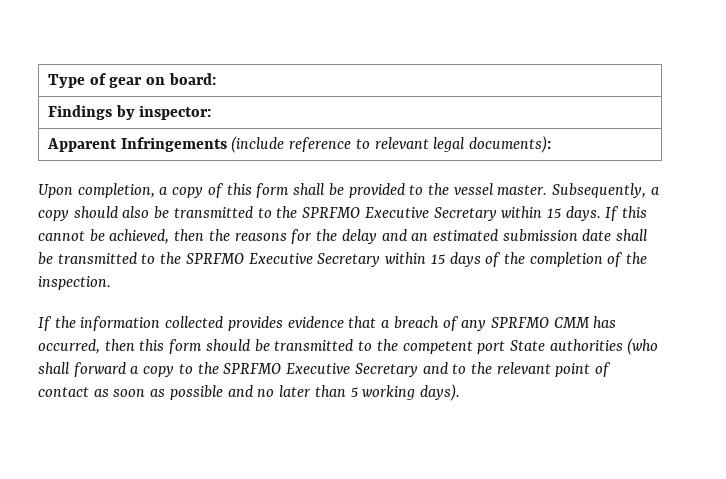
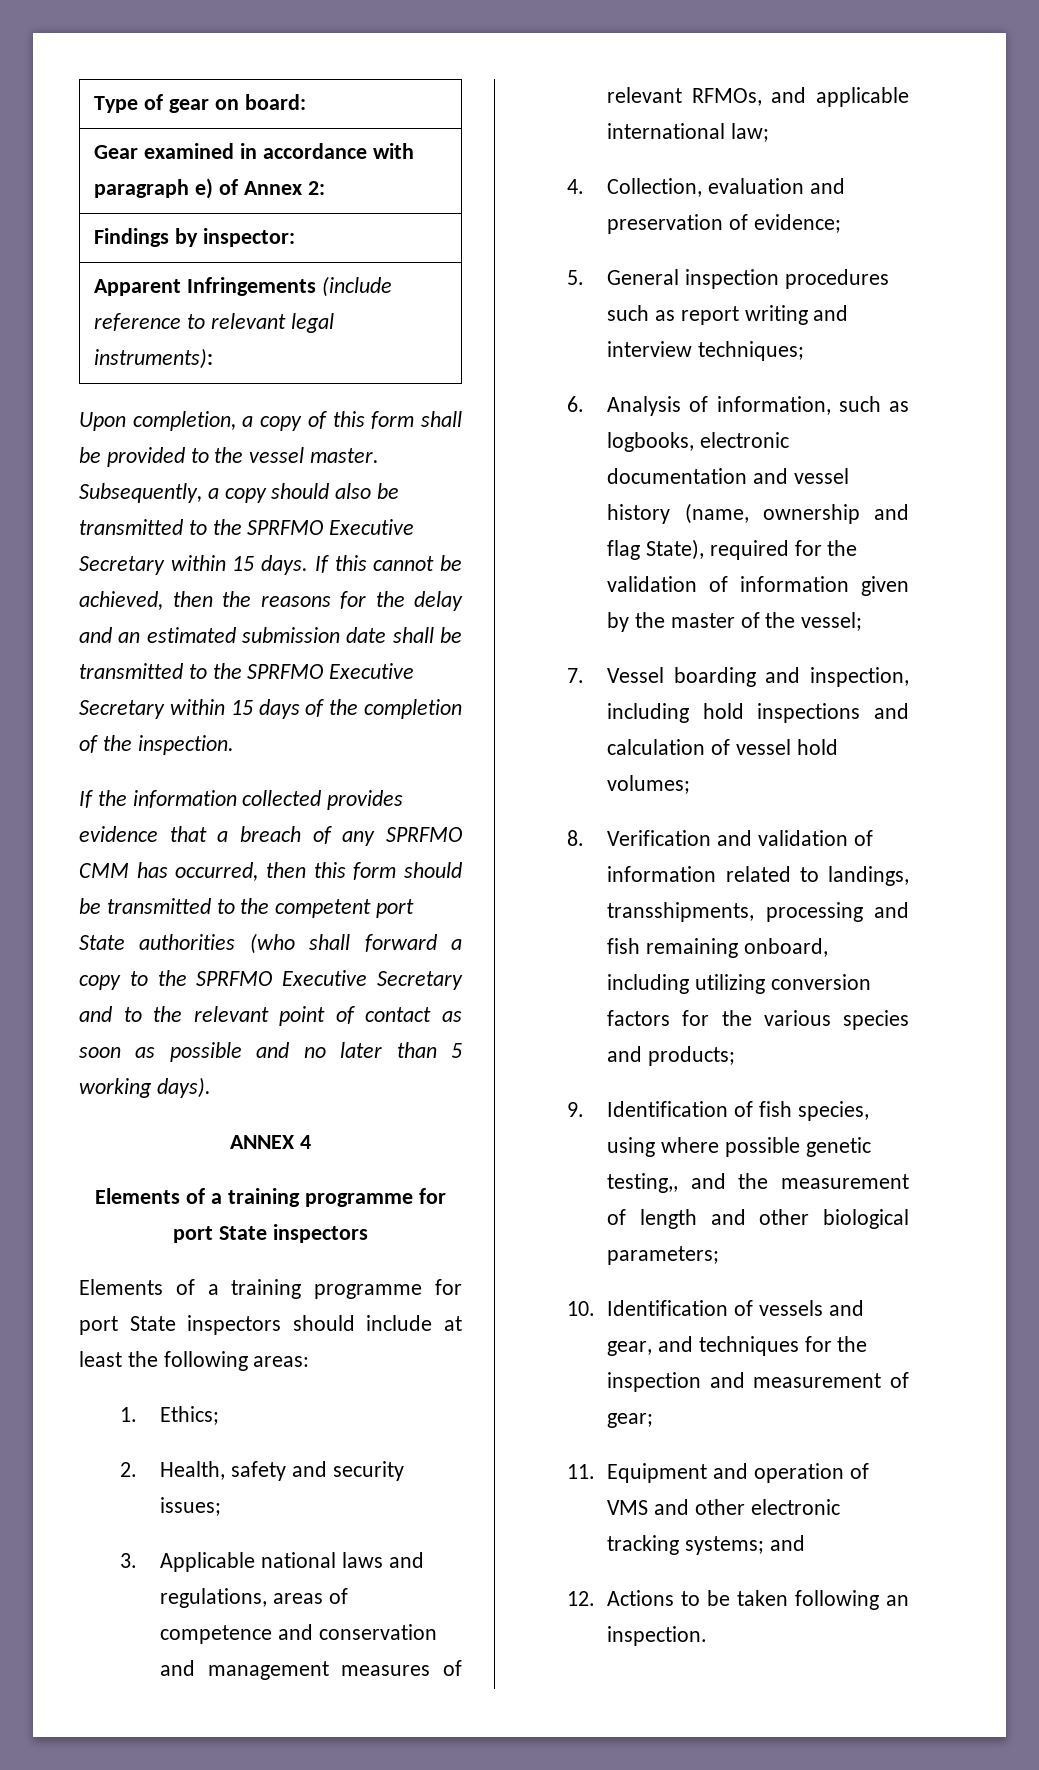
(216, 79) none -> [94,143,414,159] [94,178,325,199] // Gear examined in accordance with paragraph e) of Annex 2:
[469,136,552,153] documents): -> [94,348,214,369] instruments):
(460, 392) none -> [230,1135,311,1149] [95,1188,446,1207] [173,1224,368,1243] [79,1279,462,1299] [79,1315,462,1335] [79,1351,310,1371] [119,1406,220,1425] [119,1461,404,1481] [160,1497,222,1516] [119,1552,424,1572] [160,1588,348,1608] [160,1624,437,1644] [160,1660,462,1680] [607,87,909,107] [607,123,770,142] [566,178,845,197] [607,214,841,234] [566,269,889,289] [607,305,849,325] [607,341,805,361] [566,396,909,416] [607,432,790,452] [607,468,849,484] [607,503,909,524] [607,539,858,560] [607,576,909,596] [607,612,863,632] [566,667,909,687] [607,703,909,723] [607,739,838,755] [607,775,691,794] [566,830,873,846] [607,866,909,886] [607,902,909,922] [607,938,828,958] [607,974,871,994] [607,1010,909,1030] [607,1046,736,1066] [566,1101,869,1121] [607,1137,871,1157] [607,1173,909,1193] [607,1209,909,1229] [607,1246,720,1265] [566,1300,864,1316] [607,1336,868,1356] [607,1372,909,1392] [607,1413,654,1428] [566,1463,869,1483] [607,1499,840,1515] [607,1535,805,1555] [566,1590,909,1610] [607,1626,708,1646] // ANNEX 4 // Elements of a training programme for port State inspectors // Elements of a training programme for port State inspectors should include at least the following areas: // 1. Ethics; // 2. Health, safety and security issues; // 3. Applicable national laws and regulations, areas of competence and conservation and management measures of relevant RFMOs, and applicable international law; // 4. Collection, evaluation and preservation of evidence; // 5. General inspection procedures such as report writing and interview techniques; // 6. Analysis of information, such as logbooks, electronic documentation and vessel history (name, ownership and flag State), required for the validation of information given by the master of the vessel; // 7. Vessel boarding and inspection, including hold inspections and calculation of vessel hold volumes; // 8. Verification and validation of information related to landings, transshipments, processing and fish remaining onboard, including utilizing conversion factors for the various species and products; // 9. Identification of fish species, using where possible genetic testing,, and the measurement of length and other biological parameters; // 10. Identification of vessels and gear, and techniques for the inspection and measurement of gear; // 11. Equipment and operation of VMS and other electronic tracking systems; and // 12. Actions to be taken following an inspection.

